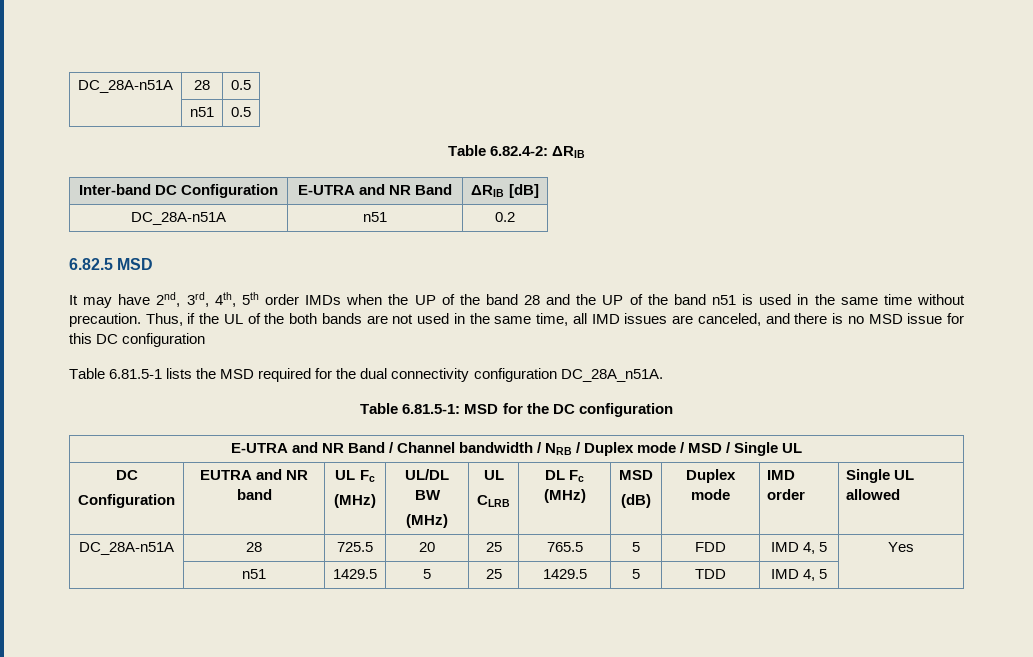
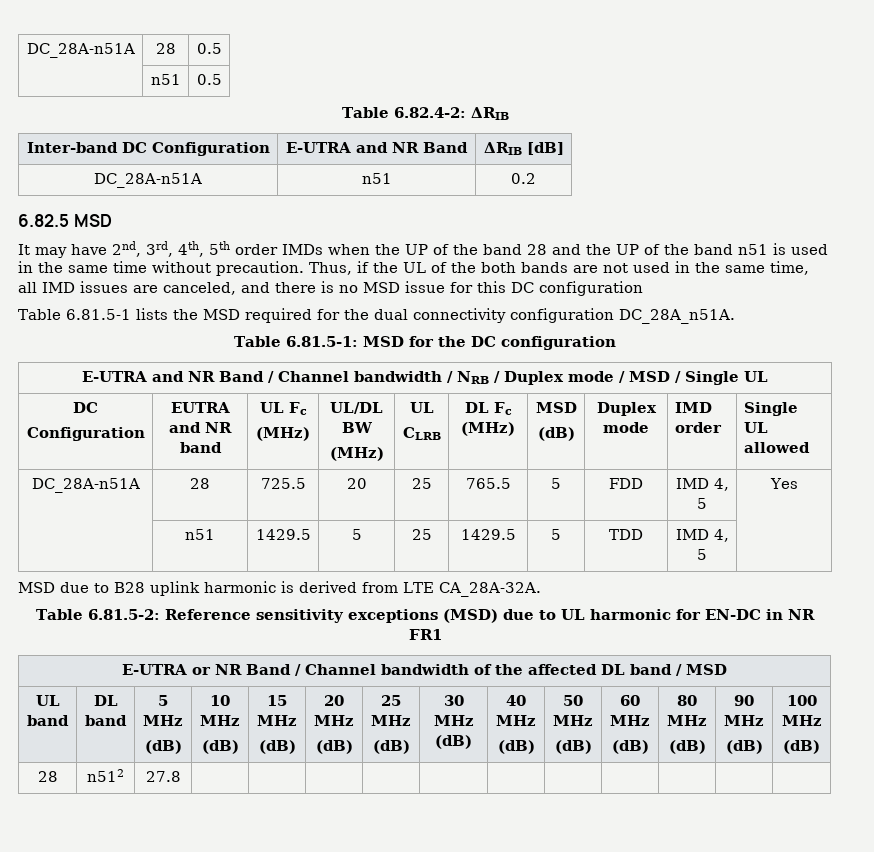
(828, 574) none -> [18,581,541,597] [36,609,815,623] [408,629,442,640] [122,664,727,676] [35,695,60,706] [27,715,69,726] [93,695,118,706] [85,715,127,726] [158,695,168,706] [143,715,183,726] [144,740,182,754] [210,695,230,706] [200,715,240,726] [201,740,239,754] [267,695,287,706] [257,715,297,726] [258,740,296,754] [324,695,344,706] [314,715,354,726] [315,740,353,754] [381,695,401,706] [371,715,411,726] [372,740,410,754] [443,695,464,706] [433,715,474,726] [435,735,472,749] [506,695,526,706] [496,715,536,726] [497,740,535,754] [563,695,583,706] [553,715,593,726] [554,740,592,754] [620,695,640,706] [610,715,650,726] [611,740,649,754] [677,695,697,706] [667,715,707,726] [668,740,706,754] [734,695,754,706] [724,715,764,726] [725,740,763,754] [786,695,817,706] [781,715,822,726] [783,740,820,754] [37,771,58,782] [87,769,124,782] [145,771,181,782] // MSD due to B28 uplink harmonic is derived from LTE CA_28A-32A. // Table 6.81.5-2: Reference sensitivity exceptions (MSD) due to UL harmonic for EN-DC in NR FR1 // E-UTRA or NR Band / Channel bandwidth of the affected DL band / MSD // UL band | DL band | 5 MHz // (dB) | 10 MHz // (dB) | 15 MHz // (dB) | 20 MHz // (dB) | 25 MHz // (dB) | 30 MHz (dB) | 40 MHz // (dB) | 50 MHz // (dB) | 60 MHz // (dB) | 80 MHz // (dB) | 90 MHz // (dB) | 100 MHz // (dB) // 28 | n512 | 27.8 | | | | | | | | | | |

